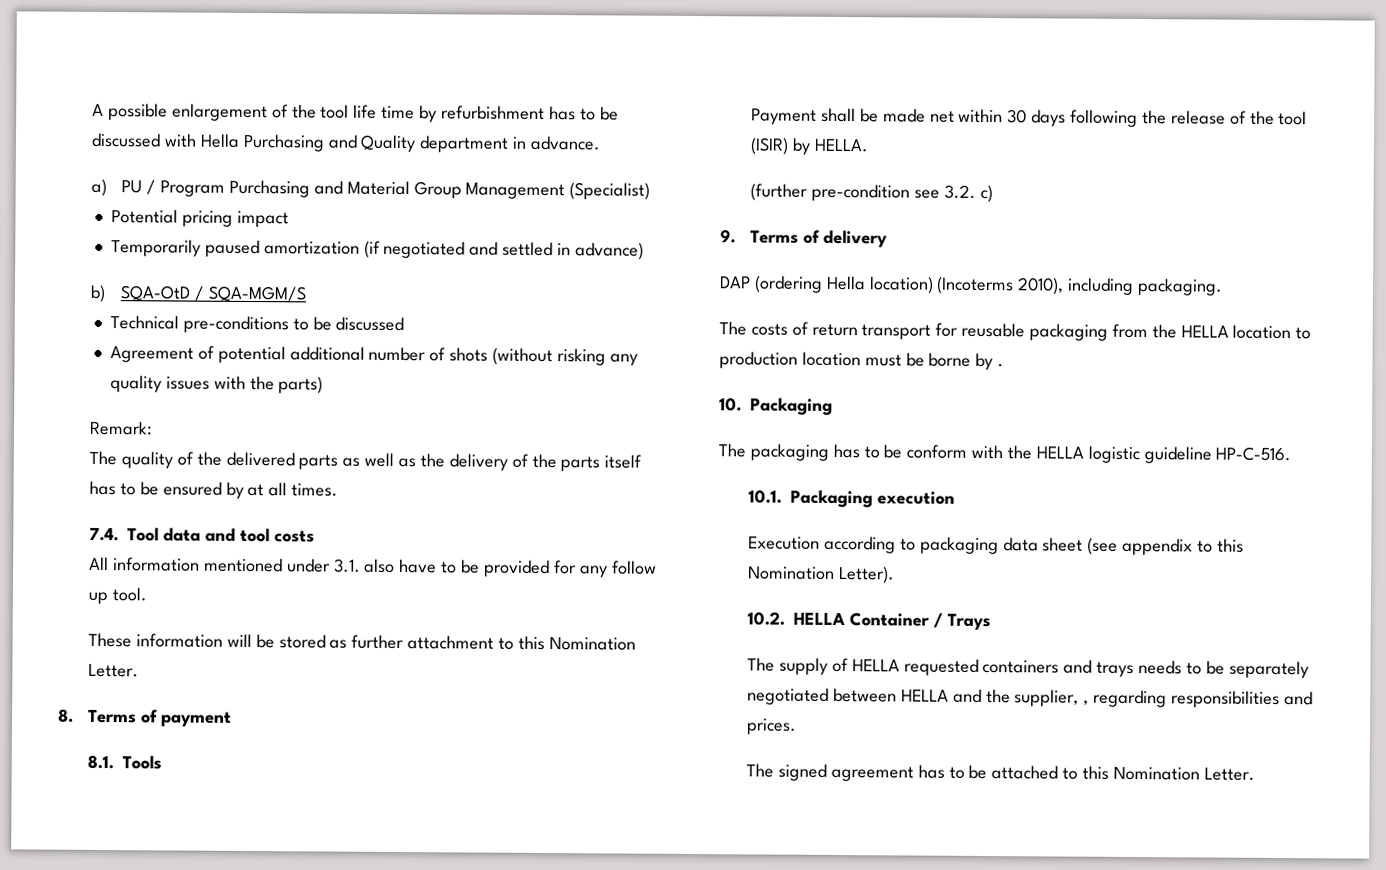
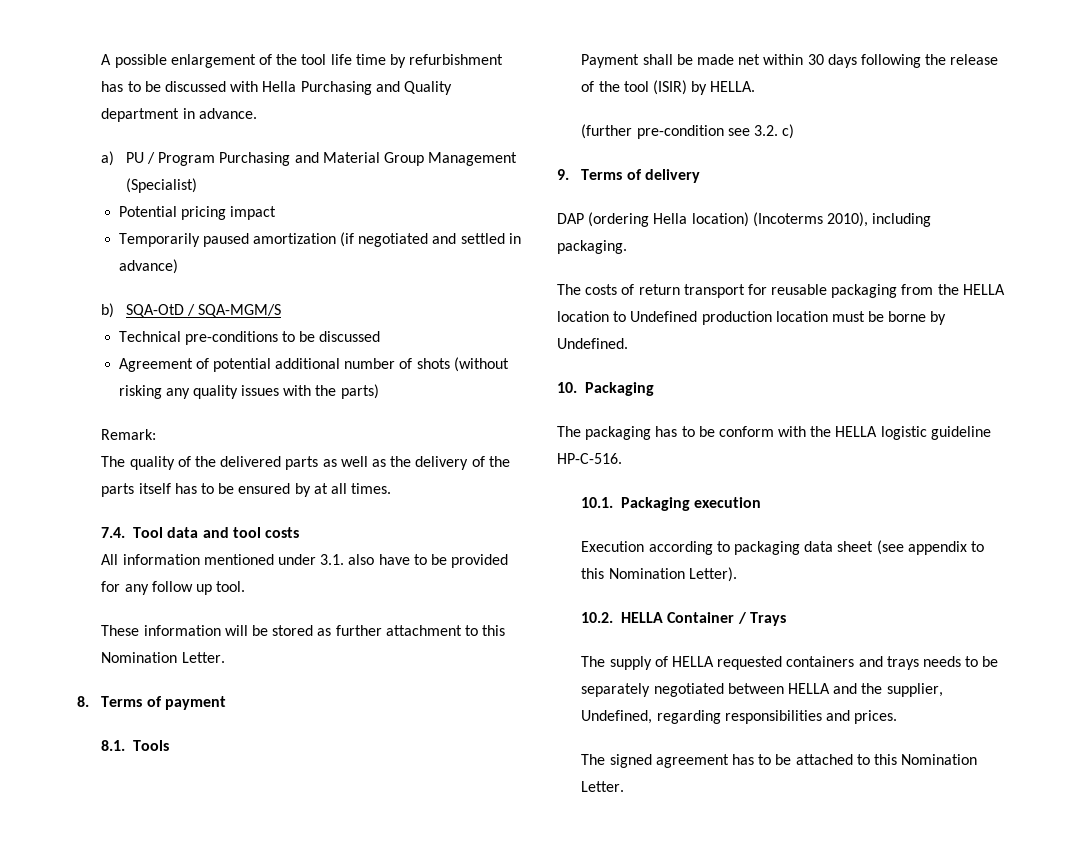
(1312, 333) none -> [630,311,698,322] Undefined
[997,363,1005,368] . -> [557,338,628,349] Undefined.
[1083,699,1090,706] , -> [581,710,653,724] Undefined,

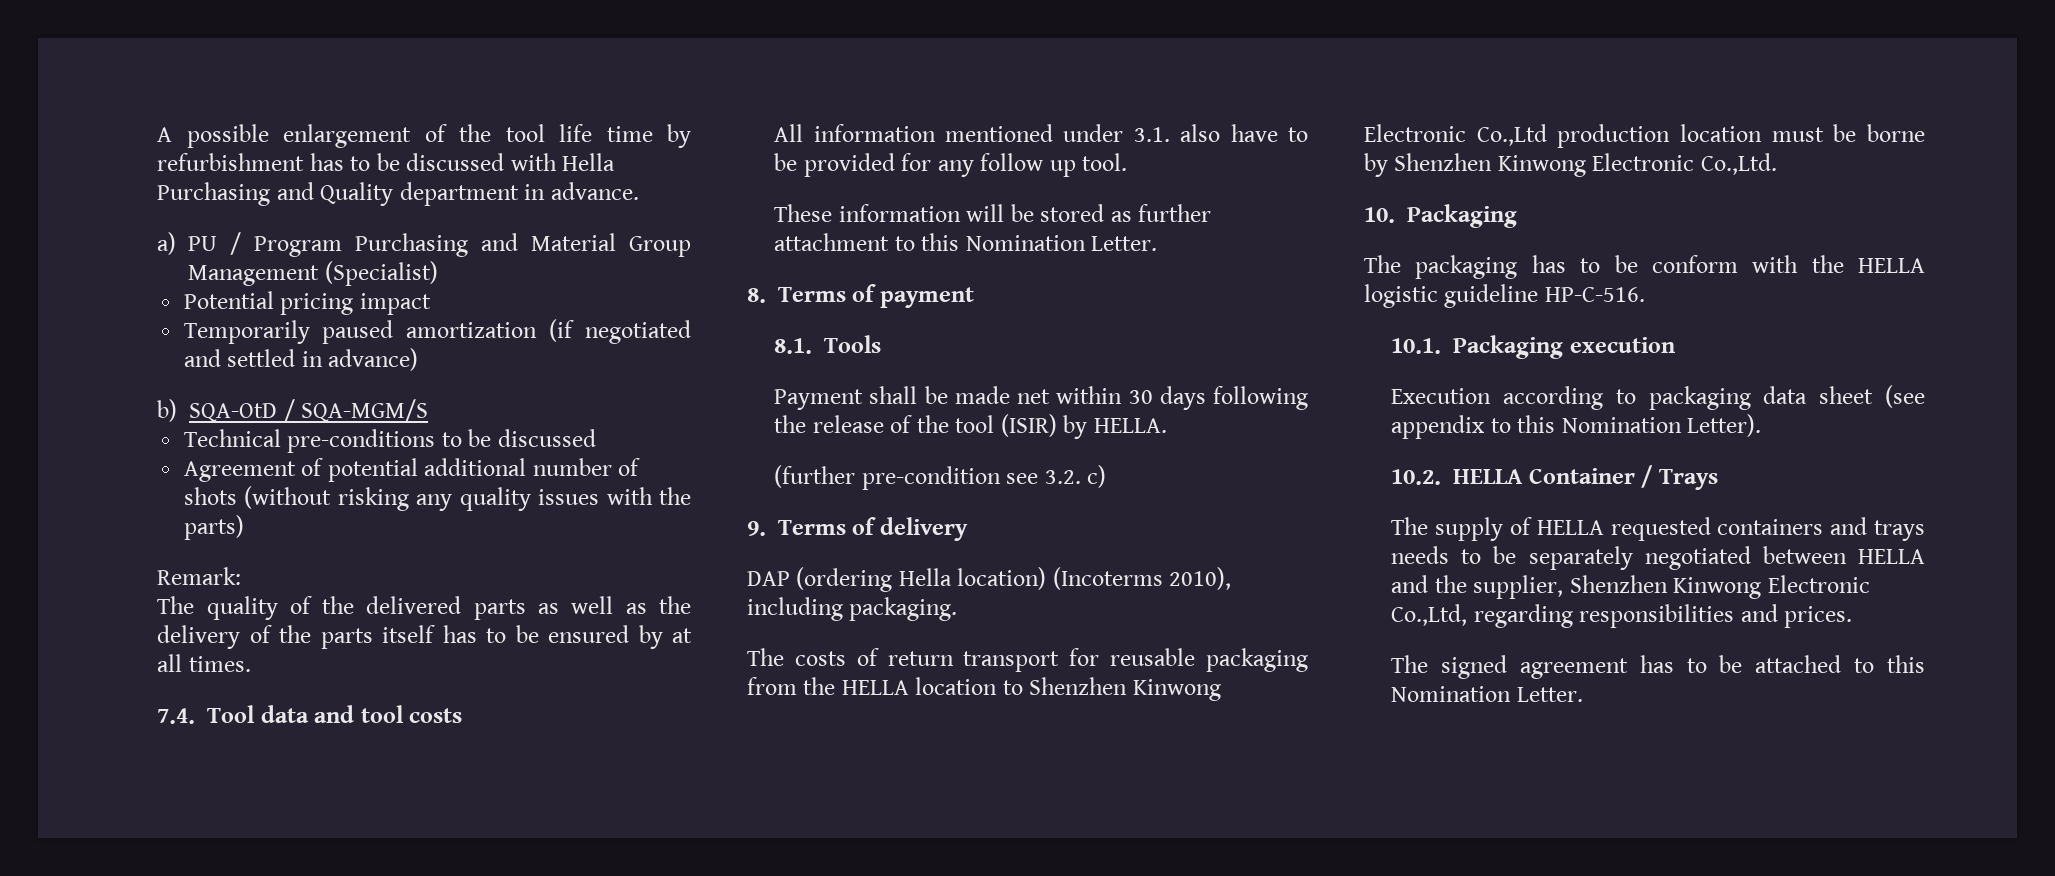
[630,311,698,322] Undefined -> [1029,677,1221,701] [1364,124,1547,146] Shenzhen Kinwong Electronic Co.,Ltd
[557,338,628,349] Undefined. -> [1394,153,1777,177] Shenzhen Kinwong Electronic Co.,Ltd.
[581,710,653,724] Undefined, -> [1569,575,1870,599] [1391,604,1468,626] Shenzhen Kinwong Electronic Co.,Ltd,

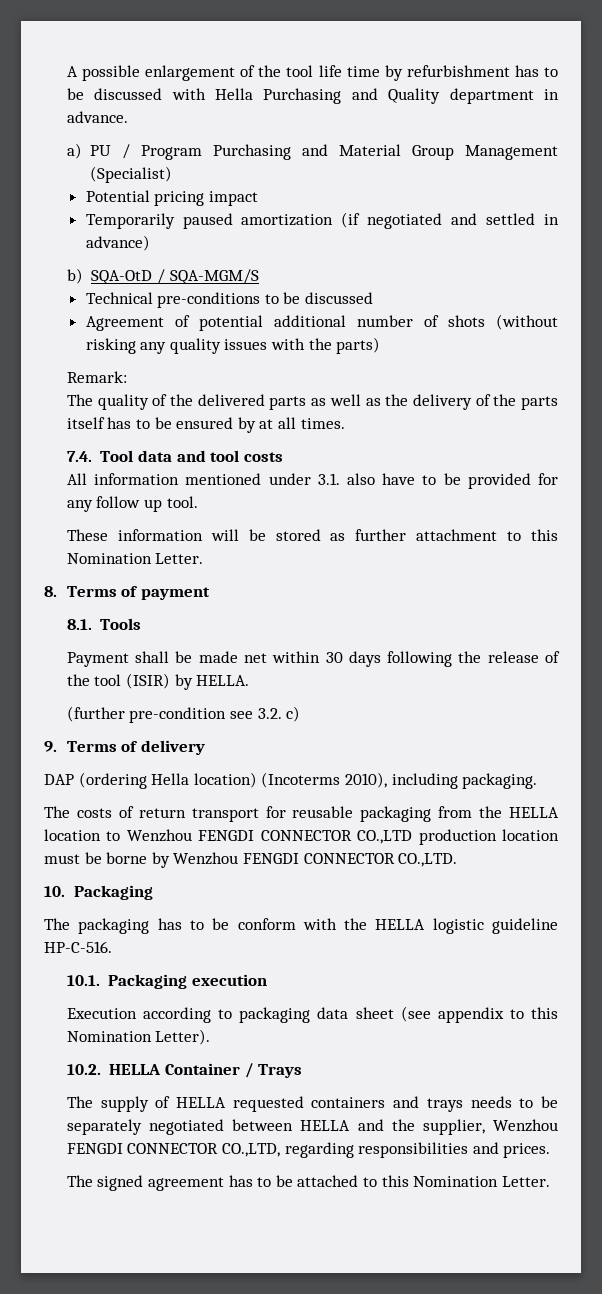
[1029,677,1221,701] [1364,124,1547,146] Shenzhen Kinwong Electronic Co.,Ltd -> [126,829,413,844] Wenzhou FENGDI CONNECTOR CO.,LTD
[1394,153,1777,177] Shenzhen Kinwong Electronic Co.,Ltd. -> [173,852,458,867] Wenzhou FENGDI CONNECTOR CO.,LTD.
[1569,575,1870,599] [1391,604,1468,626] Shenzhen Kinwong Electronic Co.,Ltd, -> [493,1119,558,1132] [66,1143,281,1157] Wenzhou FENGDI CONNECTOR CO.,LTD,

